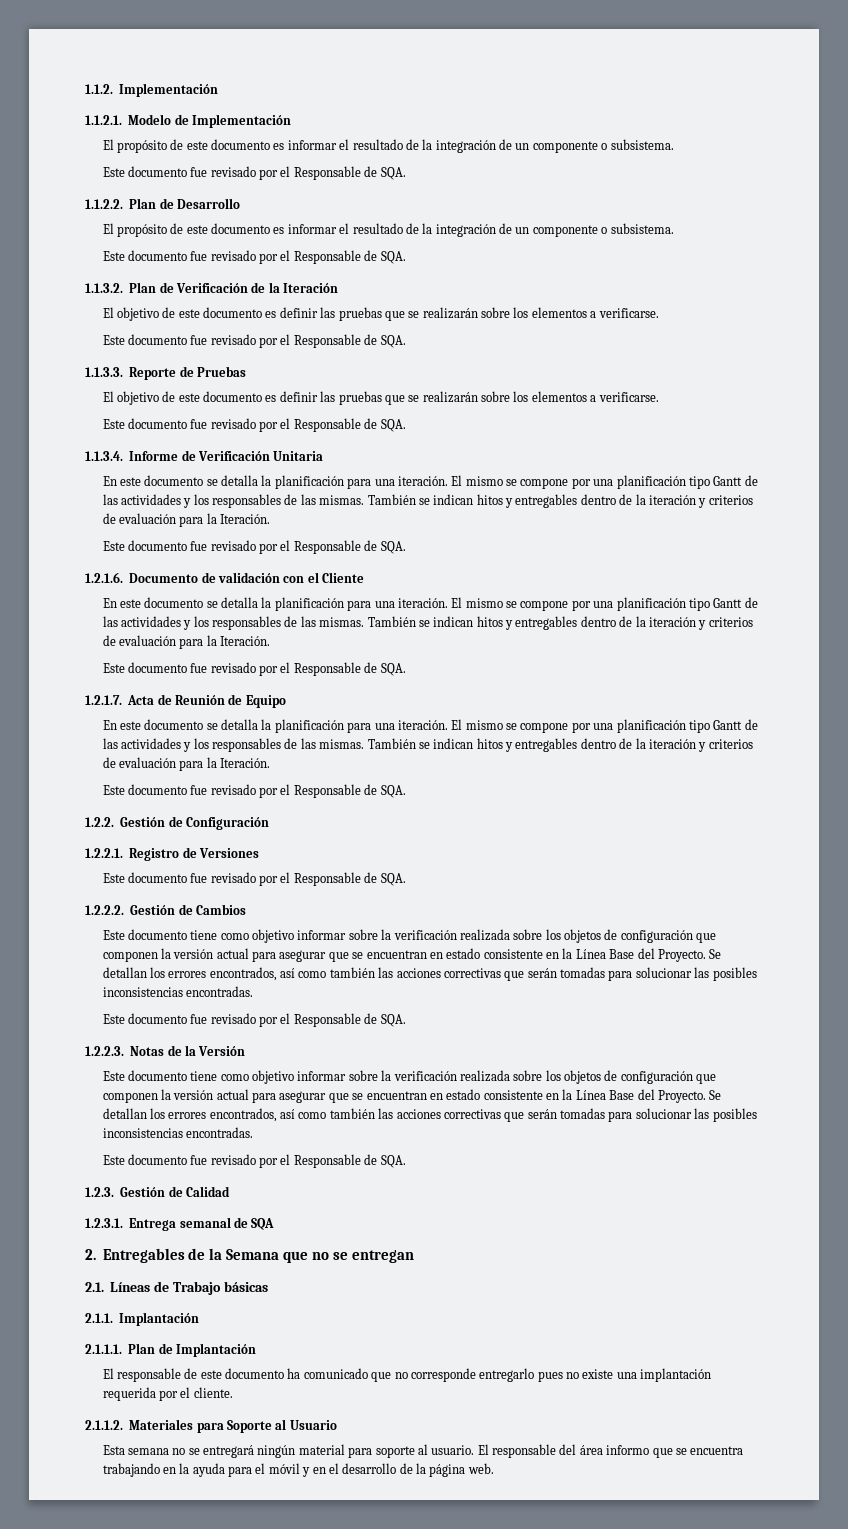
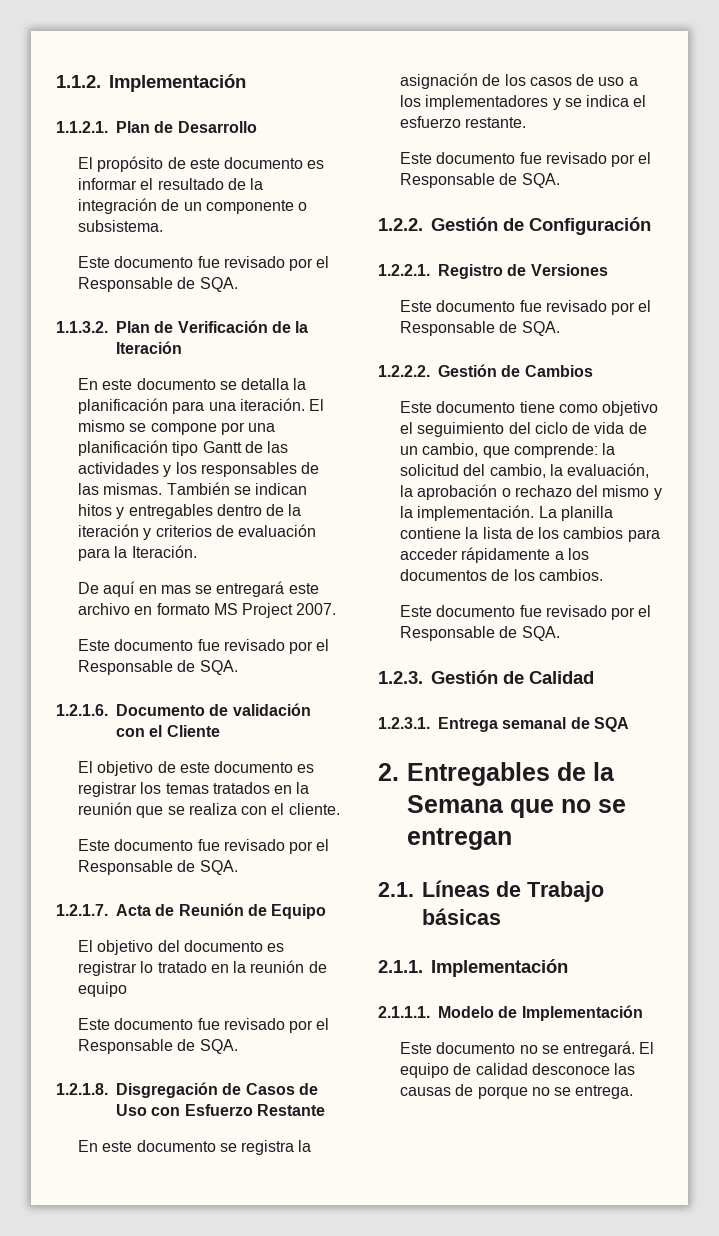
[128,114,291,128] [102,139,674,153] [102,166,406,180] [85,199,123,209] Modelo de Implementación // El propósito de este documento es informar el resultado de la integración de un componente o subsistema. // Este documento fue revisado por el Responsable de SQA. // 1.1.2.2. -> (108, 127) none
[102,307,659,321] [102,334,406,348] [85,366,246,380] [102,391,659,405] [102,418,406,432] [85,450,324,461] // El objetivo de este documento es definir las pruebas que se realizarán sobre los elementos a verificarse. // Este documento fue revisado por el Responsable de SQA. // 1.1.3.3. Reporte de Pruebas // El objetivo de este documento es definir las pruebas que se realizarán sobre los elementos a verificarse. // Este documento fue revisado por el Responsable de SQA. // 1.1.3.4. Informe de Verificación Unitaria -> (182, 347) none
(271, 519) none -> [77,581,319,597] [77,603,337,618] // De aquí en mas se entregará este archivo en formato MS Project 2007.
[102,597,758,611] [102,616,753,630] [102,635,271,649] En este documento se detalla la planificación para una iteración. El mismo se compone por una planificación tipo Gantt de las actividades y los responsables de las mismas. También se indican hitos y entregables dentro de la iteración y criterios de evaluación para la Iteración. -> [77,761,315,776] [77,782,310,797] [77,802,340,818] El objetivo de este documento es registrar los temas tratados en la reunión que se realiza con el cliente.
[102,719,758,733] [102,738,753,752] [102,757,271,771] En este documento se detalla la planificación para una iteración. El mismo se compone por una planificación tipo Gantt de las actividades y los responsables de las mismas. También se indican hitos y entregables dentro de la iteración y criterios de evaluación para la Iteración. -> [77,940,285,955] [77,960,327,976] [77,982,127,997] [77,1018,330,1033] [77,1039,238,1054] [56,1082,318,1098] [116,1104,325,1116] [77,1140,312,1155] [399,73,638,89] [399,95,647,110] [399,116,527,128] El objetivo del documento es registrar lo tratado en la reunión de equipo // Este documento fue revisado por el Responsable de SQA. // 1.2.1.8. Disgregación de Casos de Uso con Esfuerzo Restante // En este documento se registra la asignación de los casos de uso a los implementadores y se indica el esfuerzo restante.
[297,929,717,943] [102,948,722,962] [102,967,757,981] [102,986,253,997] [102,1013,406,1027] [85,1045,246,1056] [102,1070,717,1084] [102,1089,722,1103] [102,1108,757,1122] [102,1127,253,1138] informar sobre la verificación realizada sobre los objetos de configuración que componen la versión actual para asegurar que se encuentran en estado consistente en la Línea Base del Proyecto. Se detallan los errores encontrados, así como también las acciones correctivas que serán tomadas para solucionar las posibles inconsistencias encontradas. // Este documento fue revisado por el Responsable de SQA. // 1.2.2.3. Notas de la Versión // Este documento tiene como objetivo informar sobre la verificación realizada sobre los objetos de configuración que componen la versión actual para asegurar que se encuentran en estado consistente en la Línea Base del Proyecto. Se detallan los errores encontrados, así como también las acciones correctivas que serán tomadas para solucionar las posibles inconsistencias encontradas. -> [399,422,647,437] [399,443,616,458] [399,463,650,478] [399,484,662,500] [399,505,613,521] [399,527,660,542] [399,547,589,563] [399,569,603,581] el seguimiento del ciclo de vida de un cambio, que comprende: la solicitud del cambio, la evaluación, la aprobación o rechazo del mismo y la implementación. La planilla contiene la lista de los cambios para acceder rápidamente a los documentos de los cambios.
[119,1312,200,1326] Implantación -> [431,959,568,977] Implementación
[128,1343,256,1357] [102,1368,712,1382] [102,1387,233,1401] [85,1419,337,1433] [102,1444,744,1458] [102,1463,494,1477] Plan de Implantación // El responsable de este documento ha comunicado que no corresponde entregarlo pues no existe una implantación requerida por el cliente. // 2.1.1.2. Materiales para Soporte al Usuario // Esta semana no se entregará ningún material para soporte al usuario. El responsable del área informo que se encuentra trabajando en la ayuda para el móvil y en el desarrollo de la página web. -> [438,1005,643,1021] [399,1041,655,1057] [399,1063,636,1078] [399,1084,634,1099] Modelo de Implementación // Este documento no se entregará. El equipo de calidad desconoce las causas de porque no se entrega.

